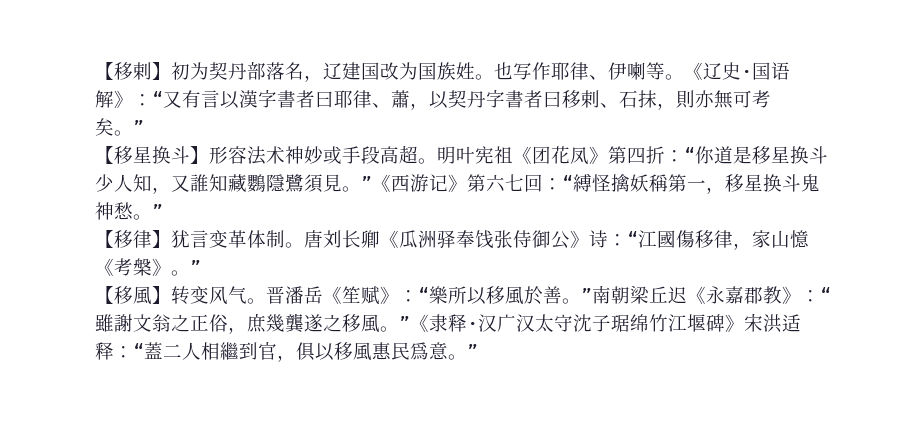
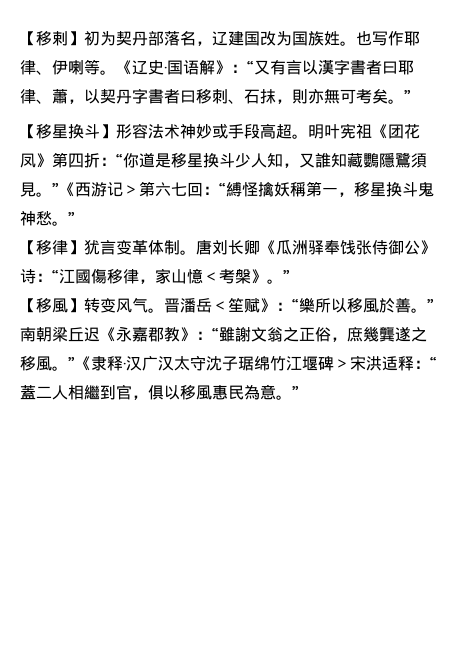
[581,90,600,108] 剌 -> [212,89,228,104] 刺
(771, 99) // -> (372, 96) none
[448,174,467,192] 》 -> [123,185,139,195] ＞
[95,258,114,276] 《 -> [203,272,219,282] ＜
[323,286,342,304] 《 -> [212,301,228,311] ＜
[725,314,744,332] 》 -> [334,359,350,369] ＞
[410,342,429,360] 爲 -> [244,385,260,400] 為

